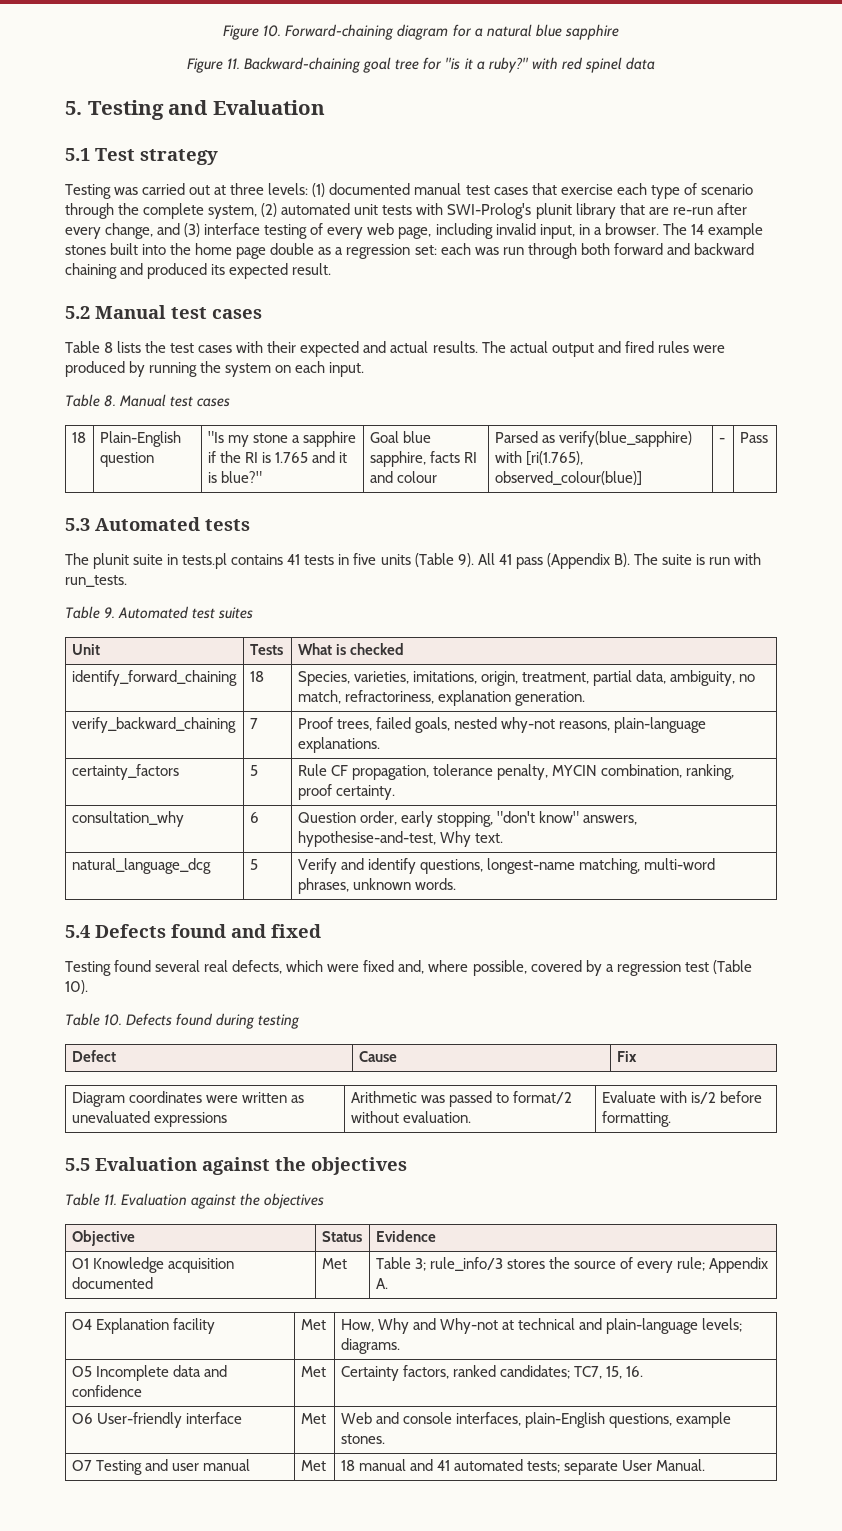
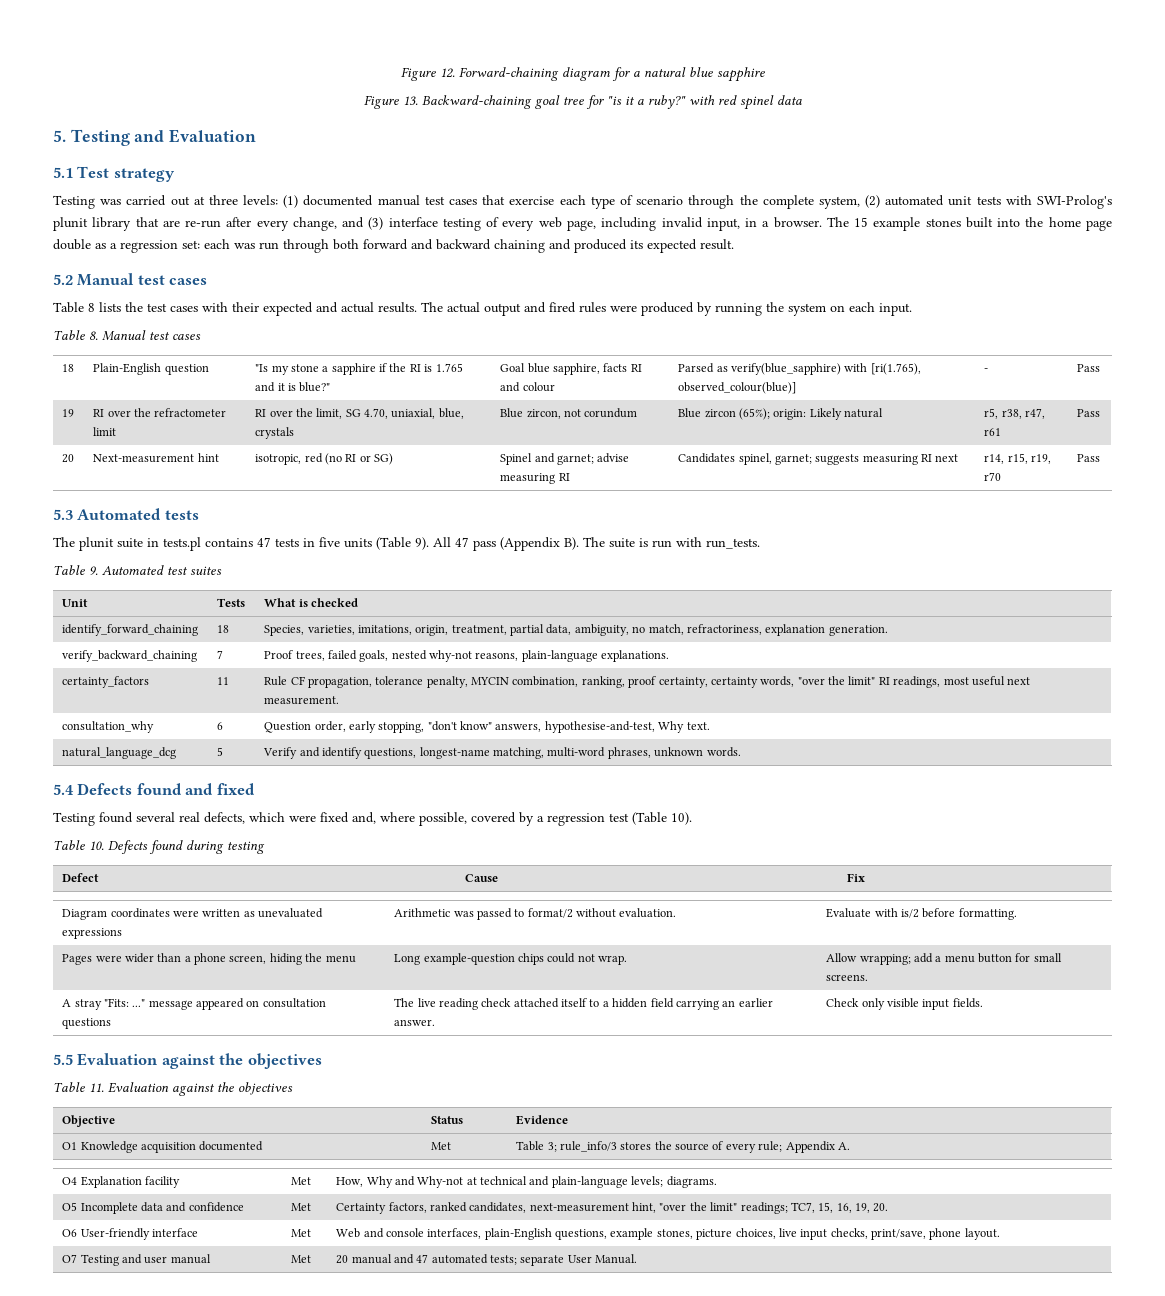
[223,25,282,40] Figure 10. -> [400,67,455,81] Figure 12.
[227,58,241,69] 11. -> [402,96,418,105] 13.
[690,224,704,235] 14 -> [854,217,869,227] 15
(768, 437) none -> [62,409,75,417] [93,408,227,417] [93,427,117,436] [255,408,464,419] [255,427,295,439] [500,408,638,419] [678,408,884,420] [984,408,1045,419] [984,428,1002,436] [1077,409,1101,417] [62,454,75,463] [93,453,219,463] [255,453,394,465] [500,453,630,465] [500,473,570,484] [678,453,959,465] [984,453,1051,464] [984,472,1002,481] [1077,454,1101,462] // 19 | RI over the refractometer limit | RI over the limit, SG 4.70, uniaxial, blue, crystals | Blue zircon, not corundum | Blue zircon (65%); origin: Likely natural | r5, r38, r47, r61 | Pass // 20 | Next-measurement hint | isotropic, red (no RI or SG) | Spinel and garnet; advise measuring RI | Candidates spinel, garnet; suggests measuring RI next | r14, r15, r19, r70 | Pass
[287,554,301,565] 41 -> [257,537,271,547] 47
[498,554,512,565] 41 -> [455,537,469,547] 47
[249,765,258,776] 5 -> [217,677,230,685] 11
[335,785,395,800] certainty. -> [658,676,1031,688] [264,696,340,705] certainty, certainty words, "over the limit" RI readings, most useful next measurement.
(671, 1119) none -> [62,953,356,965] [394,953,628,965] [826,953,1062,965] [826,974,869,981] [62,998,326,1010] [62,1018,112,1029] [394,998,773,1010] [394,1019,436,1026] [826,998,983,1010] // Pages were wider than a phone screen, hiding the menu | Long example-question chips could not wrap. | Allow wrapping; add a menu button for small screens. // A stray "Fits: ..." message appeared on consultation questions | The live reading check attached itself to a hidden field carrying an earlier answer. | Check only visible input fields.
[500,1365,644,1379] candidates; TC7, 15, 16. -> [469,1202,889,1214] candidates, next-measurement hint, "over the limit" readings; TC7, 15, 16, 19, 20.
[340,1434,385,1444] stones. -> [656,1228,1000,1240] stones, picture choices, live input checks, print/save, phone layout.
[340,1460,355,1471] 18 -> [336,1255,349,1264] 20
[437,1460,451,1471] 41 -> [416,1254,429,1263] 47

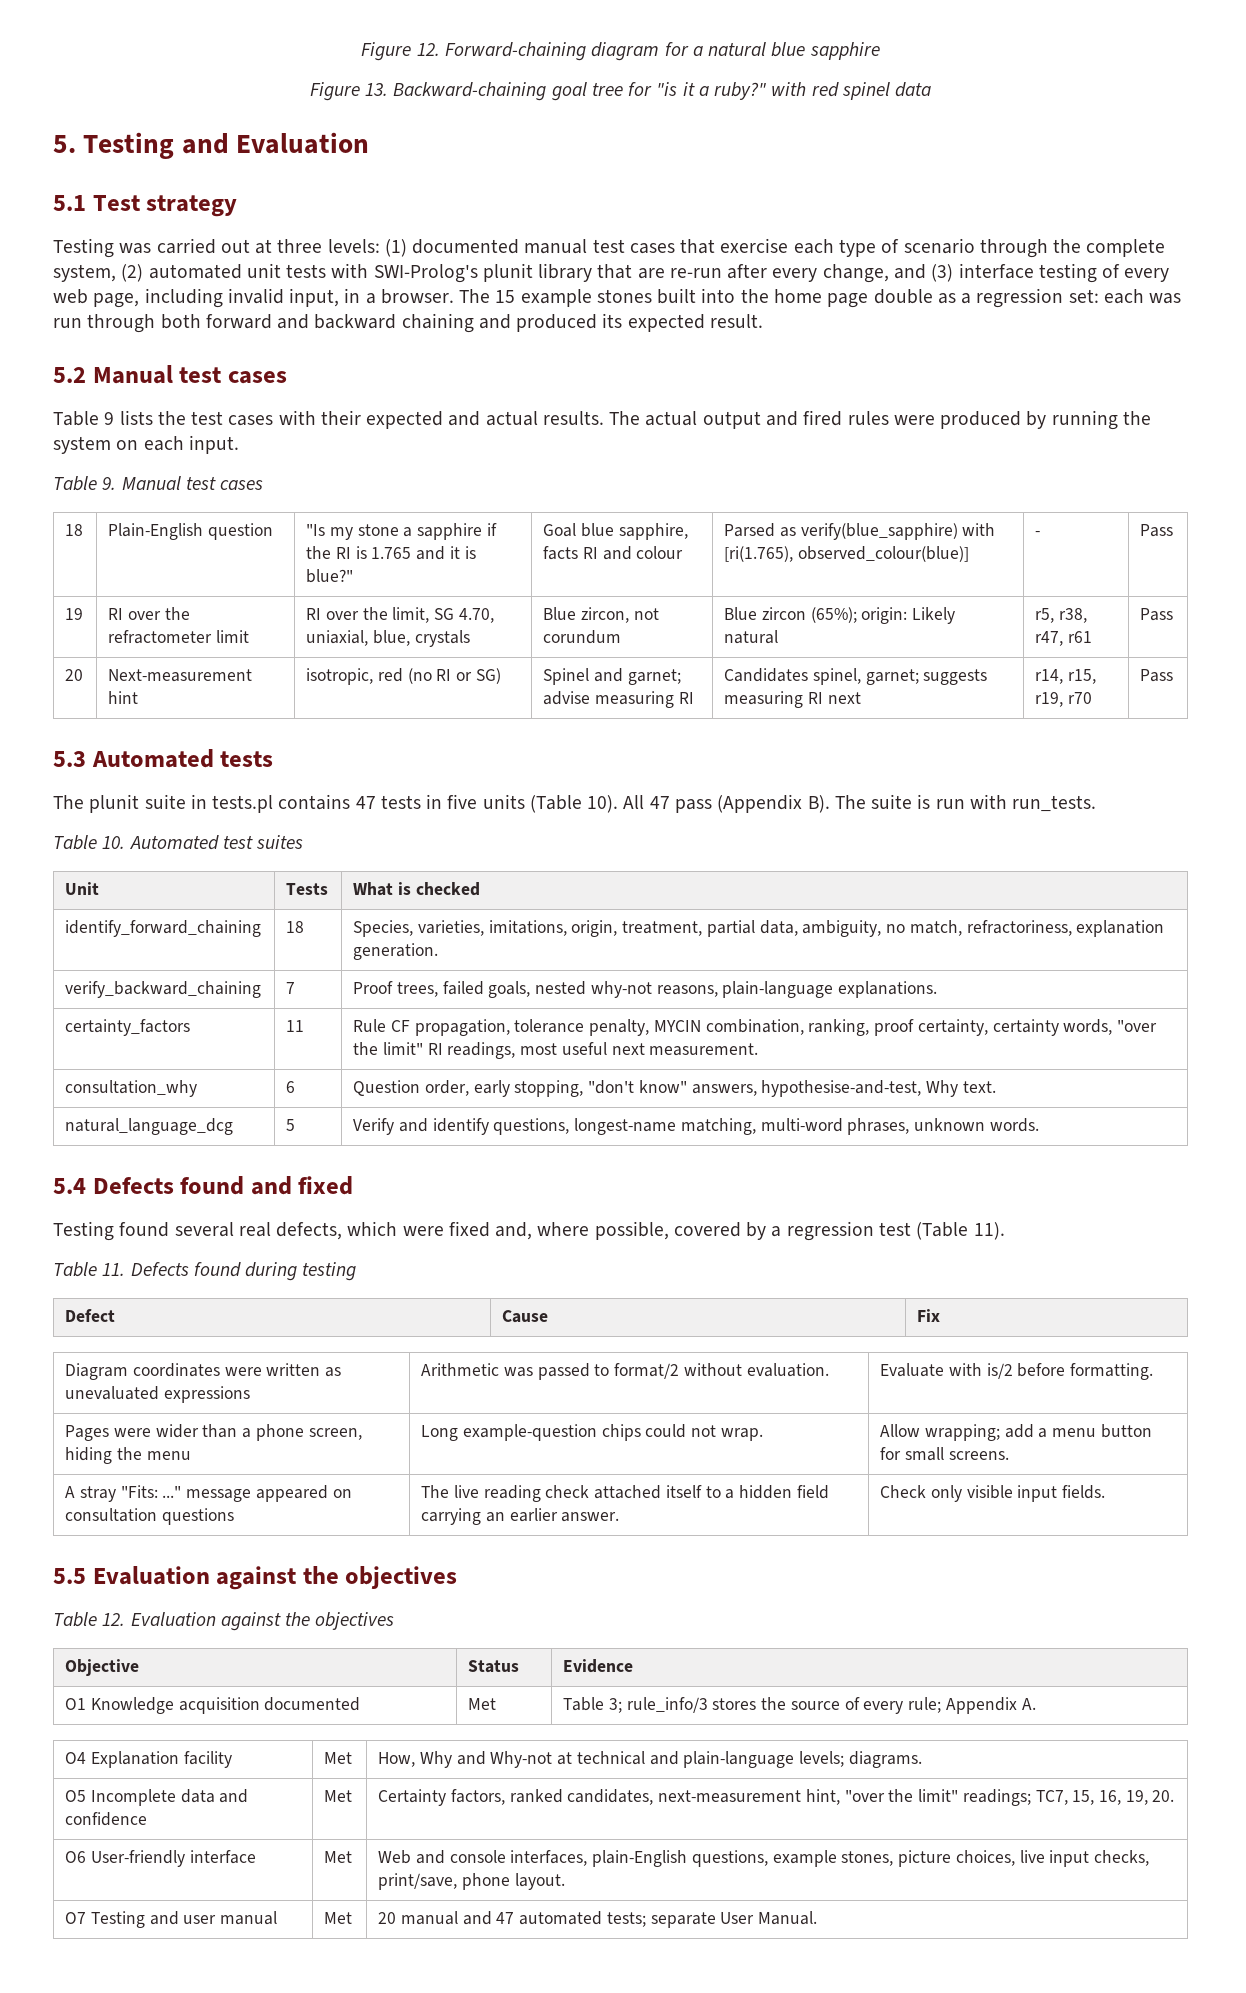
[88,303,95,312] 8 -> [104,412,115,425] 9
[89,331,98,340] 8. -> [102,477,117,490] 9.
[415,537,429,550] 9). -> [587,795,619,813] 10).
[89,566,98,575] 9. -> [102,836,126,849] 10.
[671,812,692,825] [53,840,104,850] 10). // Table 10. -> [973,1222,1005,1240] [53,1262,126,1277] 11). // Table 11.
[89,1083,104,1092] 11. -> [102,1613,126,1626] 12.

